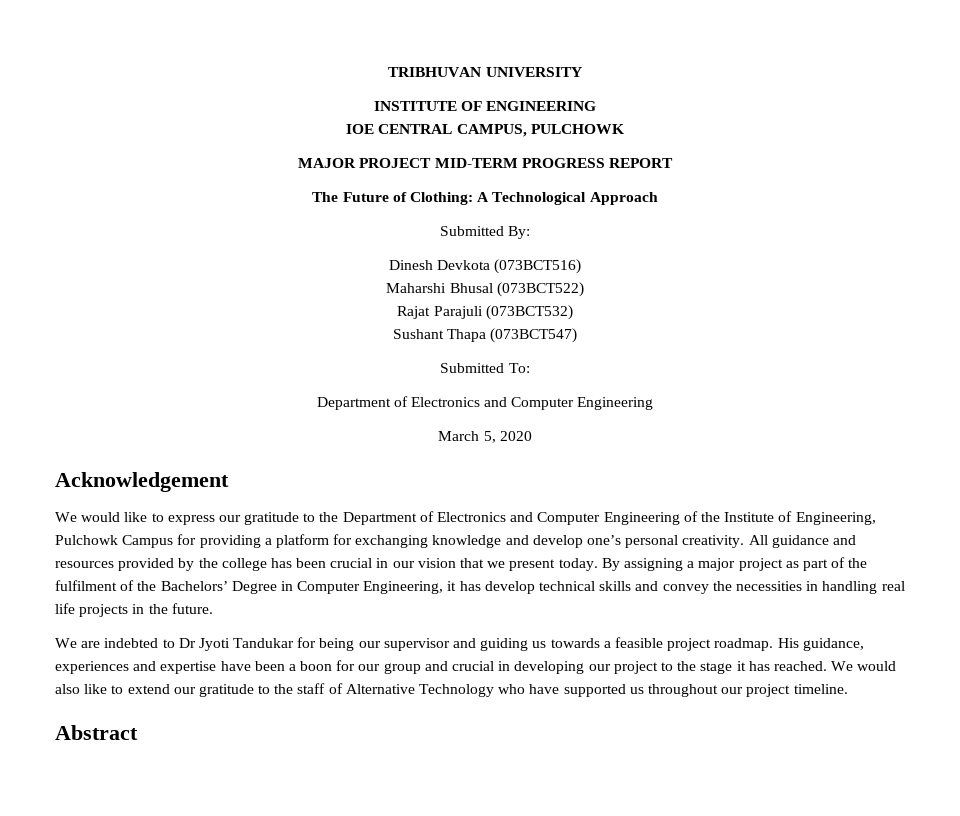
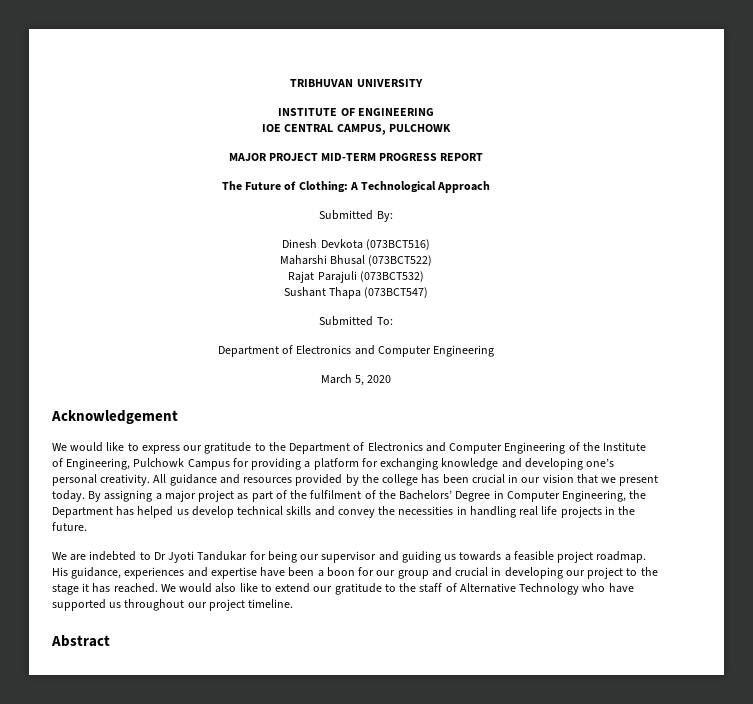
[532,535,583,548] develop -> [524,458,583,470] developing
[447,581,481,591] it has -> [629,490,647,499] [52,506,189,518] the Department has helped us

